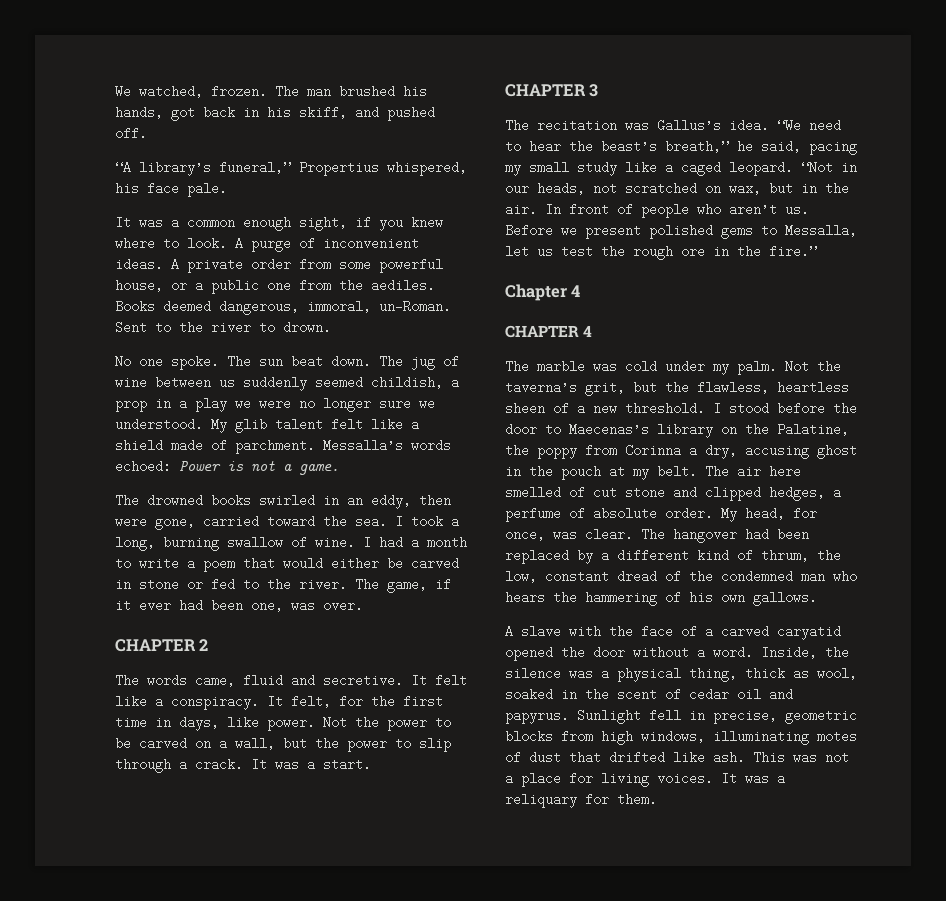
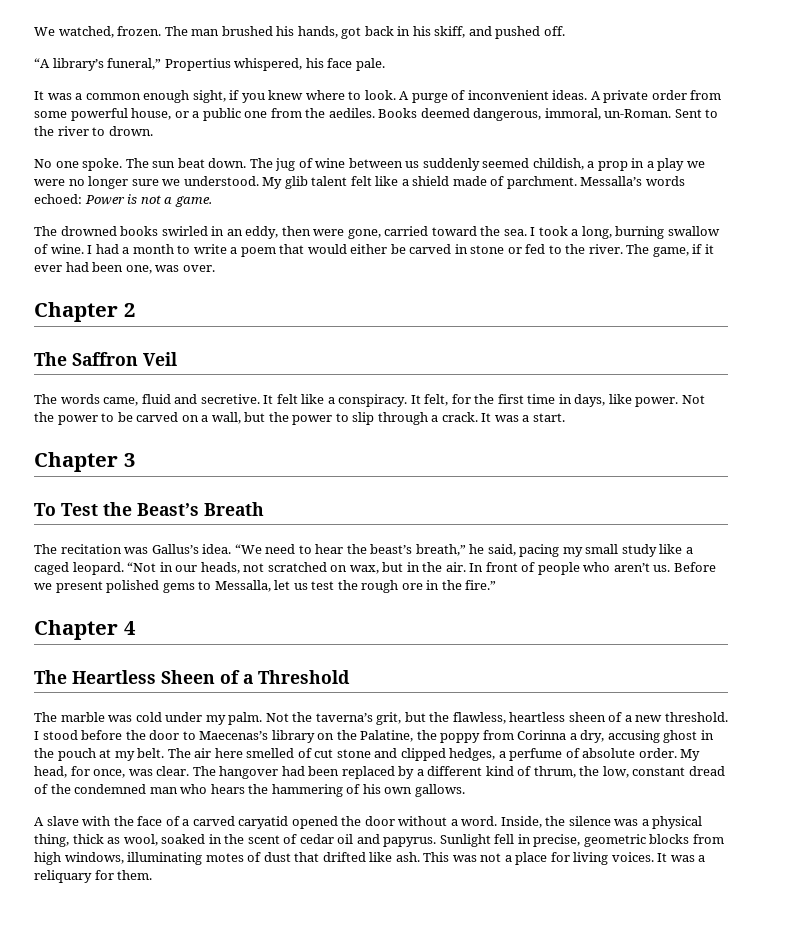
[115,639,196,652] CHAPTER -> [34,302,118,322] Chapter
(209, 645) none -> [34,352,177,366] // The Saffron Veil
[505,84,586,97] CHAPTER -> [34,452,118,472] Chapter
(599, 90) none -> [34,502,264,516] // To Test the Beast’s Breath
[505,325,593,338] CHAPTER 4 -> [34,670,350,684] The Heartless Sheen of a Threshold

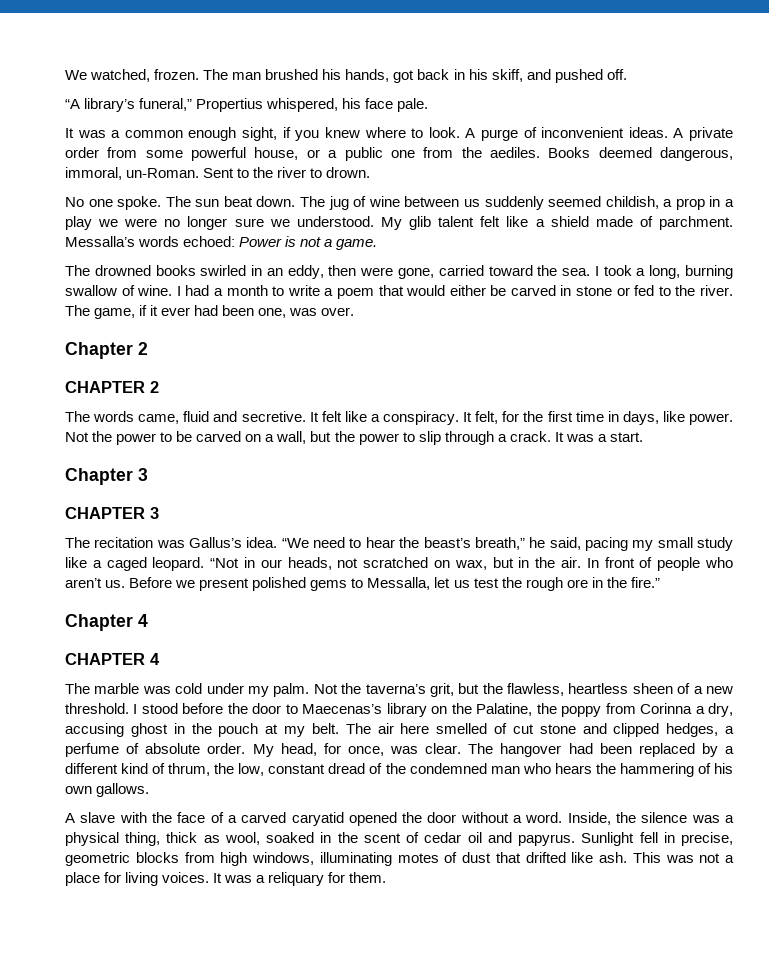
[34,352,177,366] The Saffron Veil -> [65,381,159,393] CHAPTER 2
[34,502,264,516] To Test the Beast’s Breath -> [65,507,159,519] CHAPTER 3
[34,670,350,684] The Heartless Sheen of a Threshold -> [65,653,160,665] CHAPTER 4

